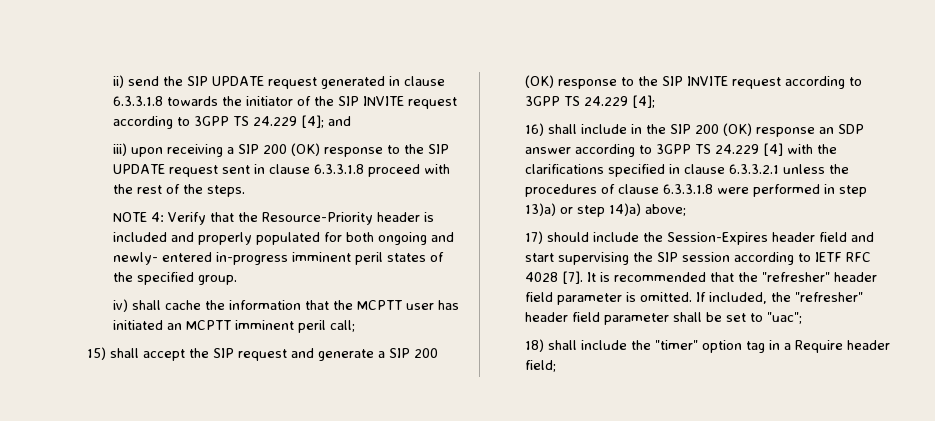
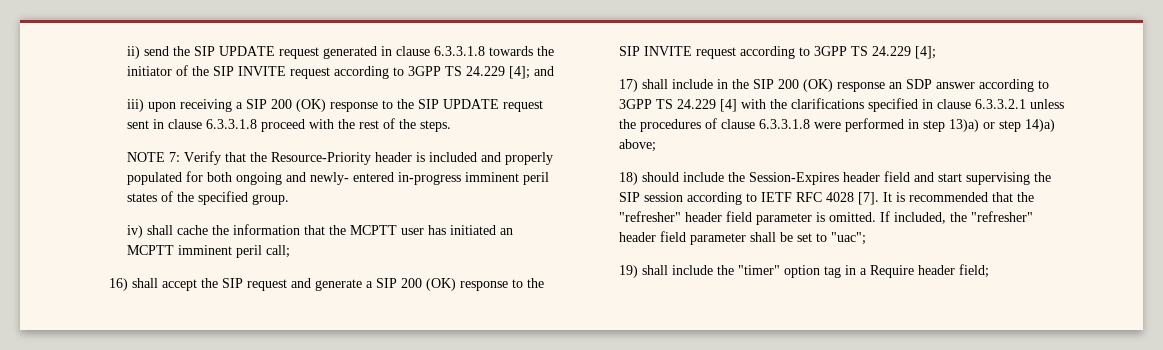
[150,212,164,222] 4: -> [169,152,181,162] 7:
[86,347,106,360] 15) -> [109,278,129,291] 16)
[524,123,544,136] 16) -> [619,79,639,92] 17)
[524,231,543,244] 17) -> [619,172,639,185] 18)
[524,339,544,352] 18) -> [619,265,639,278] 19)

